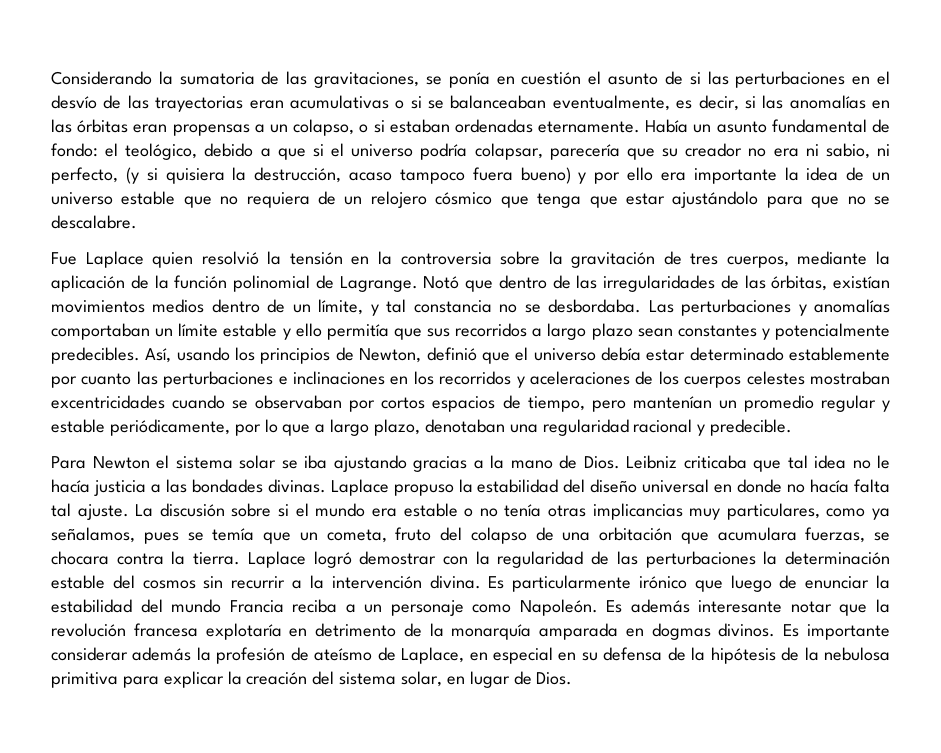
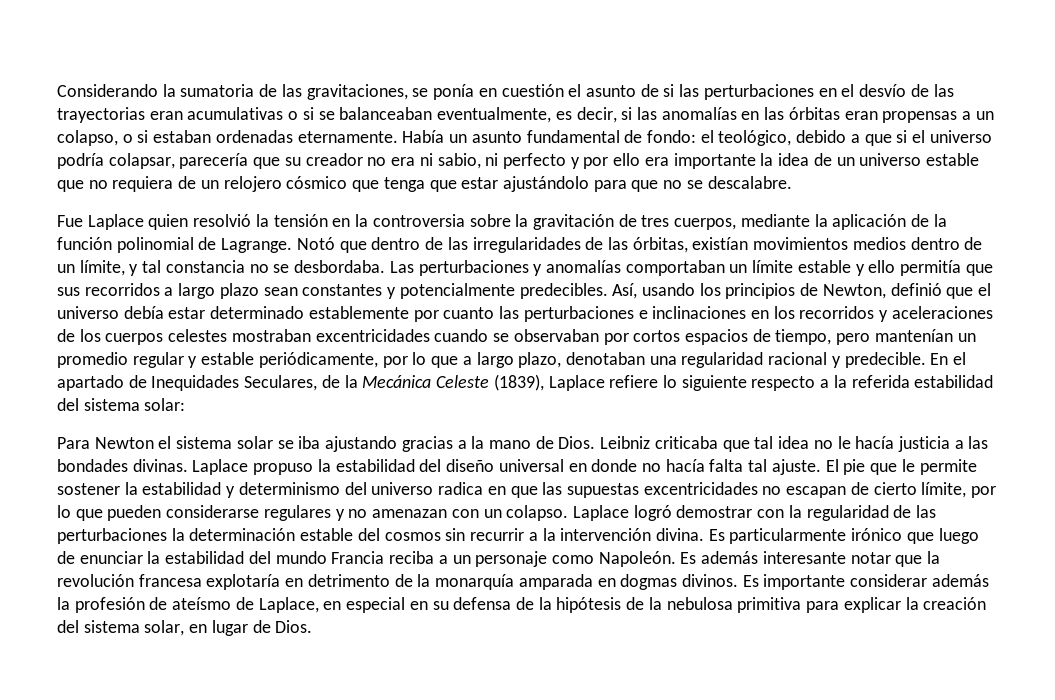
[51,167,571,184] perfecto, (y si quisiera la destrucción, acaso tampoco fuera bueno) -> [502,153,566,169] perfecto
(793, 427) none -> [930,352,967,365] [57,374,994,391] [57,398,186,411] En el apartado de Inequidades Seculares, de la Mecánica Celeste (1839), Laplace refiere lo siguiente respecto a la referida estabilidad del sistema solar:
[135,503,890,520] [51,527,890,544] [51,551,241,565] La discusión sobre si el mundo era estable o no tenía otras implicancias muy particulares, como ya señalamos, pues se temía que un cometa, fruto del colapso de una orbitación que acumulara fuerzas, se chocara contra la tierra. -> [825,459,977,475] [57,482,997,498] [57,505,569,521] El pie que le permite sostener la estabilidad y determinismo del universo radica en que las supuestas excentricidades no escapan de cierto límite, por lo que pueden considerarse regulares y no amenazan con un colapso.

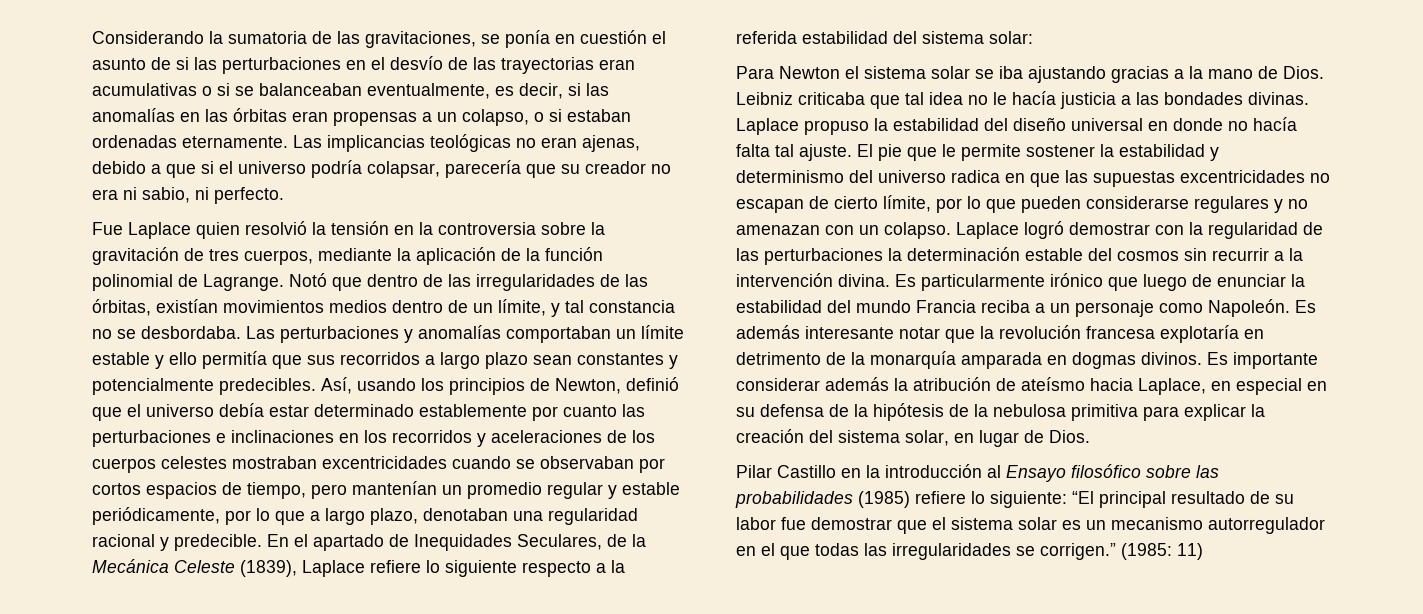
[402,130,792,146] Había un asunto fundamental de fondo: el teológico, -> [293,134,640,152] Las implicancias teológicas no eran ajenas,
[502,153,979,169] [57,176,792,192] perfecto y por ello era importante la idea de un universo estable que no requiera de un relojero cósmico que tenga que estar ajustándolo para que no se descalabre. -> [214,187,284,204] perfecto.
[74,597,145,613] profesión -> [913,377,991,391] atribución
[235,597,254,610] de -> [1090,378,1133,391] hacia
(313, 626) none -> [736,464,1219,482] [735,491,1294,508] [736,517,1325,534] [736,543,1203,560] // Pilar Castillo en la introducción al Ensayo filosófico sobre las probabilidades (1985) refiere lo siguiente: “El principal resultado de su labor fue demostrar que el sistema solar es un mecanismo autorregulador en el que todas las irregularidades se corrigen.” (1985: 11)

